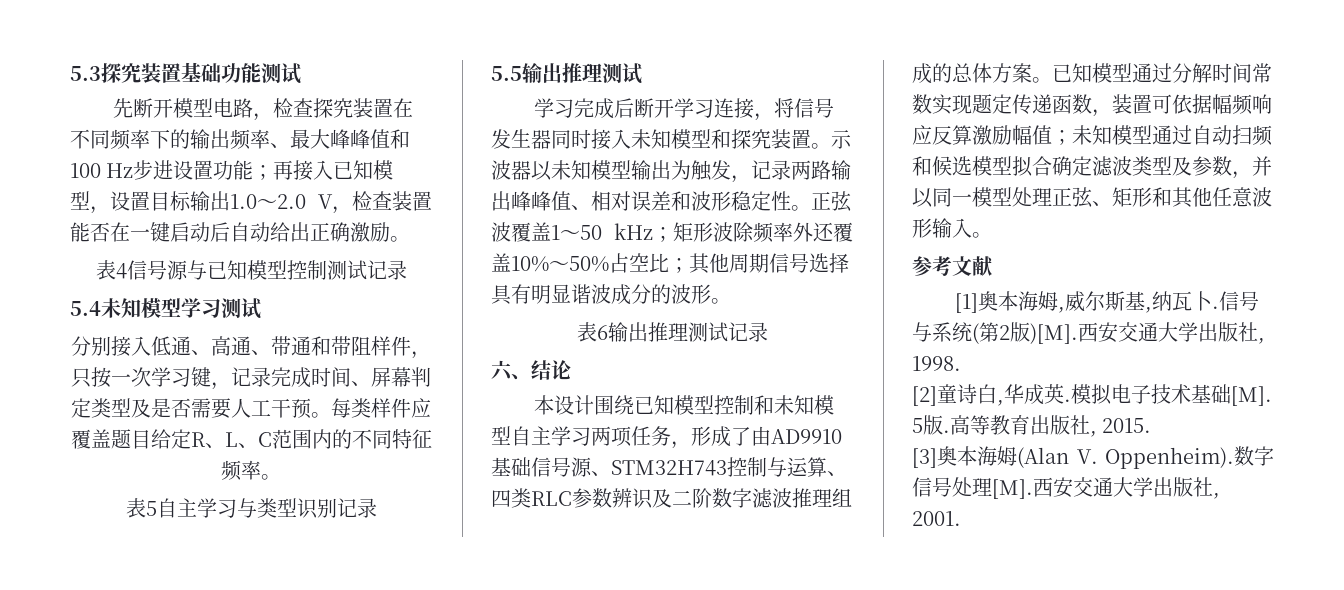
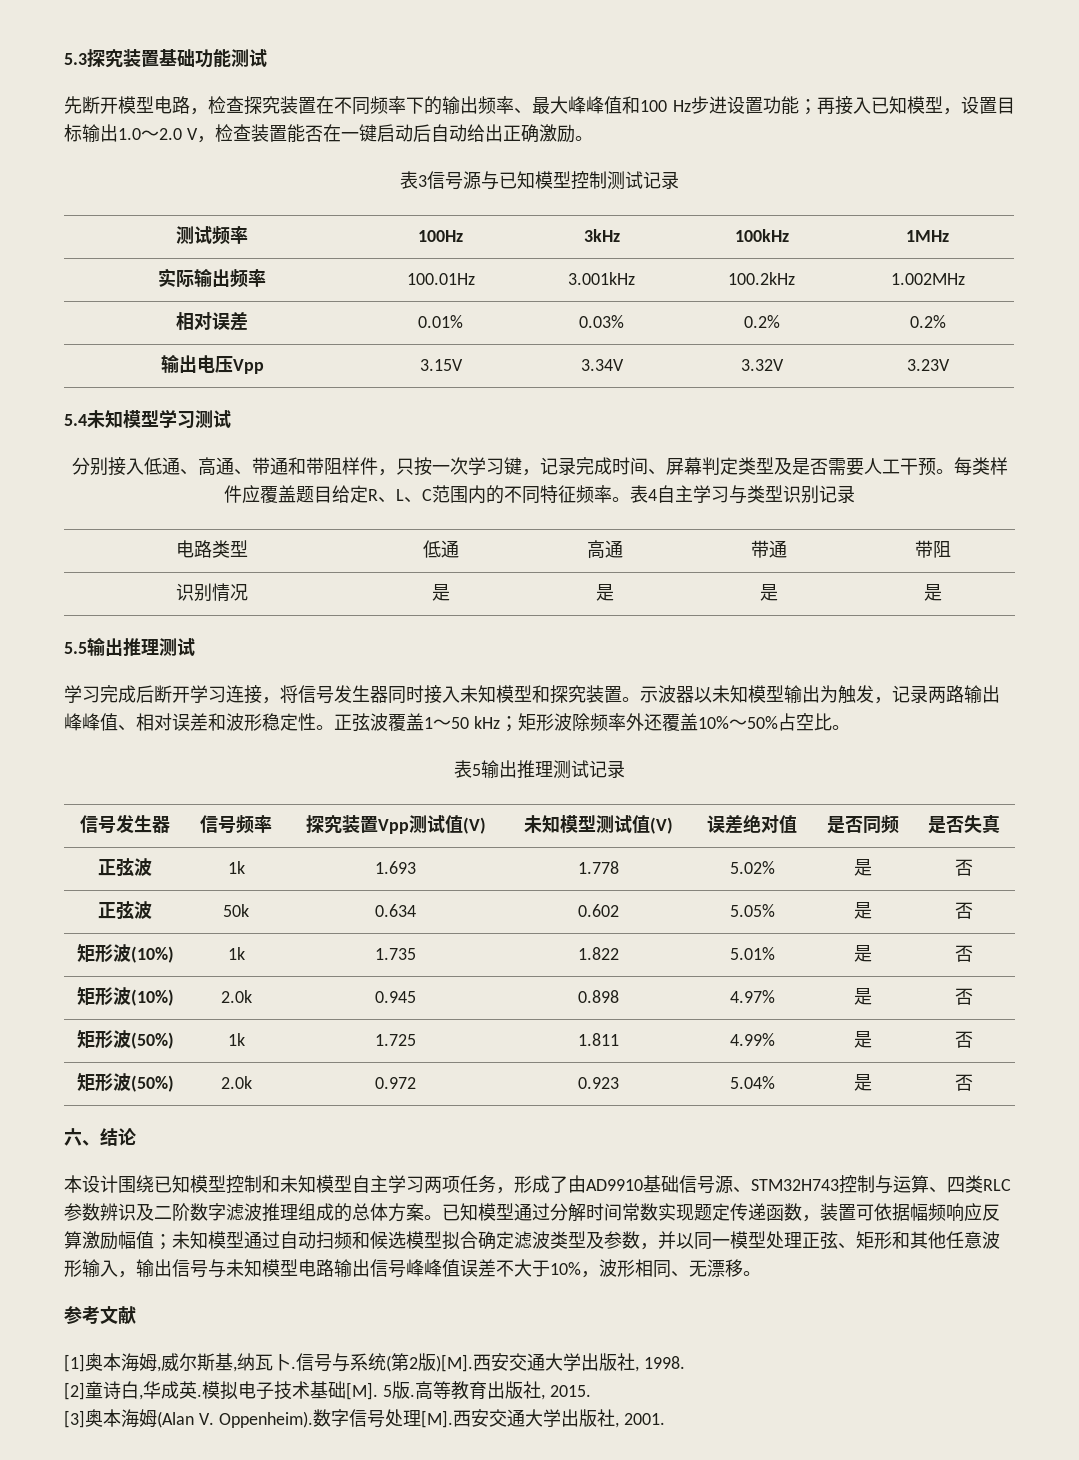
[115,263,127,279] 4 -> [418,175,427,187] 3
(407, 270) none -> [176,226,248,245] [418,230,463,242] [583,229,620,242] [734,229,789,242] [906,230,949,242] [158,268,266,288] [406,273,475,285] [568,272,635,285] [728,272,795,285] [890,273,965,285] [176,312,248,331] [418,315,463,328] [579,315,624,328] [743,315,780,328] [909,315,946,328] [160,354,264,374] [419,359,463,371] [580,359,624,371] [740,359,784,371] [906,359,950,371] // 测试频率 | 100Hz | 3kHz | 100kHz | 1MHz // 实际输出频率 | 100.01Hz | 3.001kHz | 100.2kHz | 1.002MHz // 相对误差 | 0.01% | 0.03% | 0.2% | 0.2% // 输出电压Vpp | 3.15V | 3.34V | 3.32V | 3.23V
[125,498,157,518] // 表5 -> [630,485,657,503] 表4
(377, 508) none -> [176,540,248,558] [423,540,459,558] [586,540,623,559] [750,540,787,558] [914,540,951,558] [176,583,248,602] [432,584,450,601] [595,584,614,601] [759,584,778,601] [923,584,942,601] // 电路类型 | 低通 | 高通 | 带通 | 带阻 // 识别情况 | 是 | 是 | 是 | 是
[669,253,849,274] [491,284,731,305] [576,322,608,342] ；其他周期信号选择具有明显谐波成分的波形。 // 表6 -> [831,725,850,730] [454,760,481,778] 。 // 表5
(768, 332) none -> [80,814,170,833] [200,815,272,834] [305,815,486,834] [523,815,673,834] [707,814,798,834] [827,815,899,834] [928,815,1000,834] [98,858,152,877] [227,861,245,874] [375,861,416,874] [577,861,619,874] [729,861,775,874] [854,859,872,876] [955,859,973,876] [98,901,152,920] [223,904,249,917] [375,904,416,917] [577,904,619,917] [729,904,775,917] [854,902,872,919] [955,902,973,919] [76,944,174,963] [227,947,245,960] [375,948,416,960] [577,947,619,960] [729,947,775,960] [854,945,872,962] [955,945,973,962] [76,987,174,1006] [220,990,252,1003] [375,991,416,1003] [577,990,619,1003] [729,990,775,1003] [854,988,872,1005] [955,988,973,1005] [76,1030,174,1049] [227,1033,245,1046] [375,1034,416,1046] [577,1033,619,1046] [729,1033,775,1046] [854,1031,872,1048] [955,1031,973,1048] [76,1073,174,1092] [220,1076,252,1089] [375,1077,416,1089] [577,1077,619,1089] [729,1076,775,1089] [854,1074,872,1091] [955,1074,973,1091] // 信号发生器 | 信号频率 | 探究装置Vpp测试值(V) | 未知模型测试值(V) | 误差绝对值 | 是否同频 | 是否失真 // 正弦波 | 1k | 1.693 | 1.778 | 5.02% | 是 | 否 // 正弦波 | 50k | 0.634 | 0.602 | 5.05% | 是 | 否 // 矩形波(10%) | 1k | 1.735 | 1.822 | 5.01% | 是 | 否 // 矩形波(10%) | 2.0k | 0.945 | 0.898 | 4.97% | 是 | 否 // 矩形波(50%) | 1k | 1.725 | 1.811 | 4.99% | 是 | 否 // 矩形波(50%) | 2.0k | 0.972 | 0.923 | 5.04% | 是 | 否
(972, 228) none -> [118,1259,743,1278] ，输出信号与未知模型电路输出信号峰峰值误差不大于10%，波形相同、无漂移

